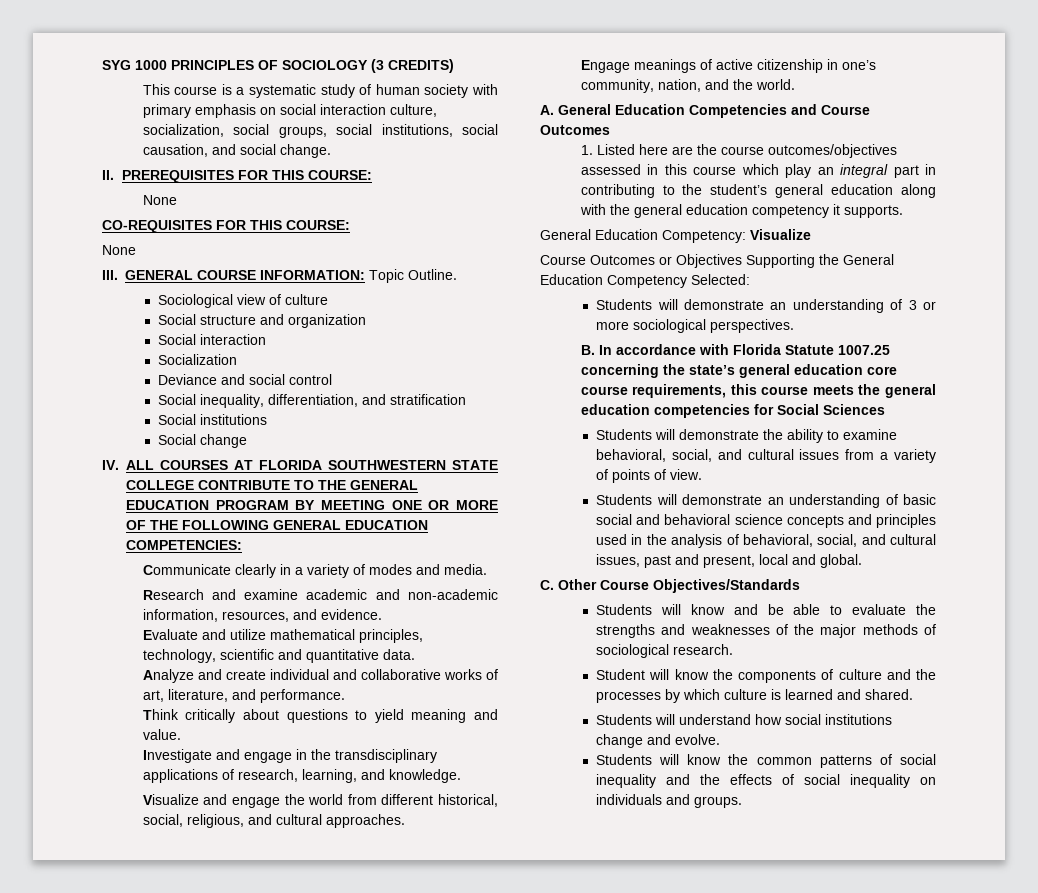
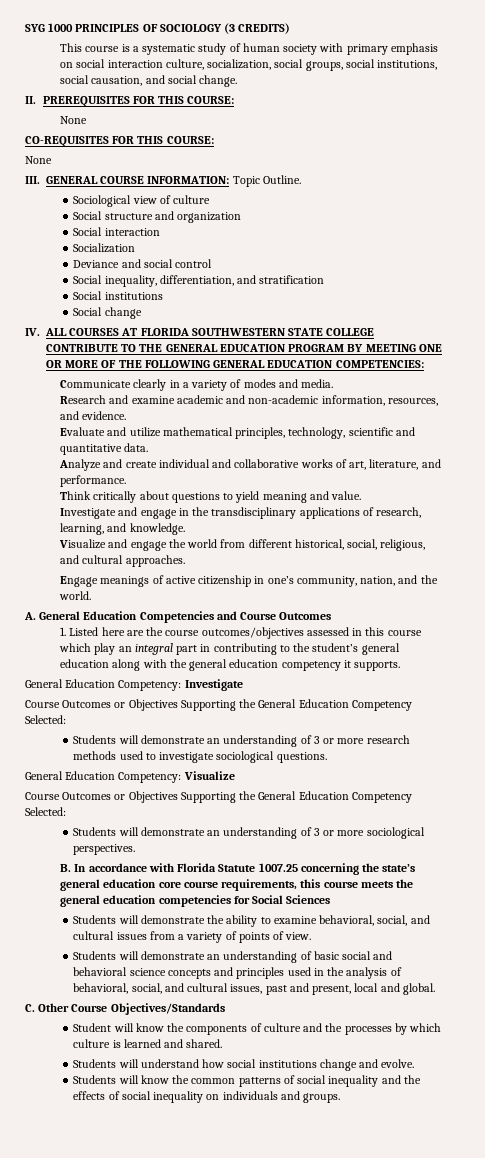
(903, 211) none -> [25,679,243,691] [25,699,412,711] [25,715,66,724] [73,735,410,747] [73,751,327,763] // General Education Competency: Investigate // Course Outcomes or Objectives Supporting the General Education Competency Selected: // Students will demonstrate an understanding of 3 or more research methods used to investigate sociological questions.
[596,604,936,615] [596,624,936,638] [596,644,734,658] // Students will know and be able to evaluate the strengths and weaknesses of the major methods of sociological research. -> (225, 1009) none

